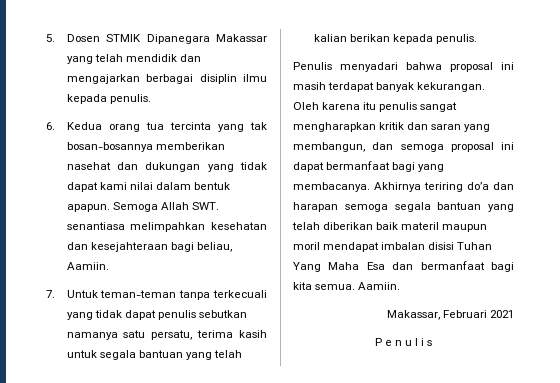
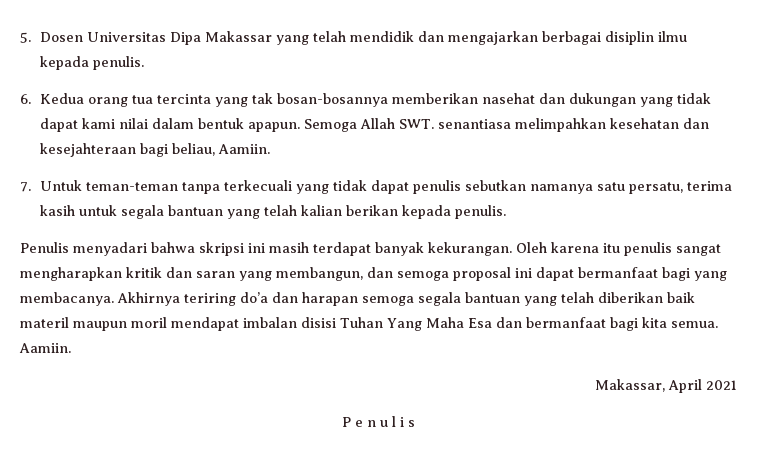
[106,34,210,44] STMIK Dipanegara -> [86,32,201,45] Universitas Dipa
[450,62,493,72] proposal -> [199,242,244,256] skripsi
[442,310,487,318] Februari -> [668,379,702,393] April

